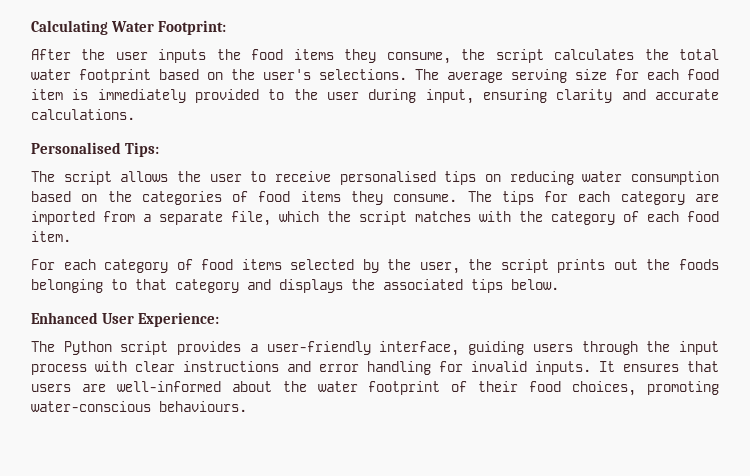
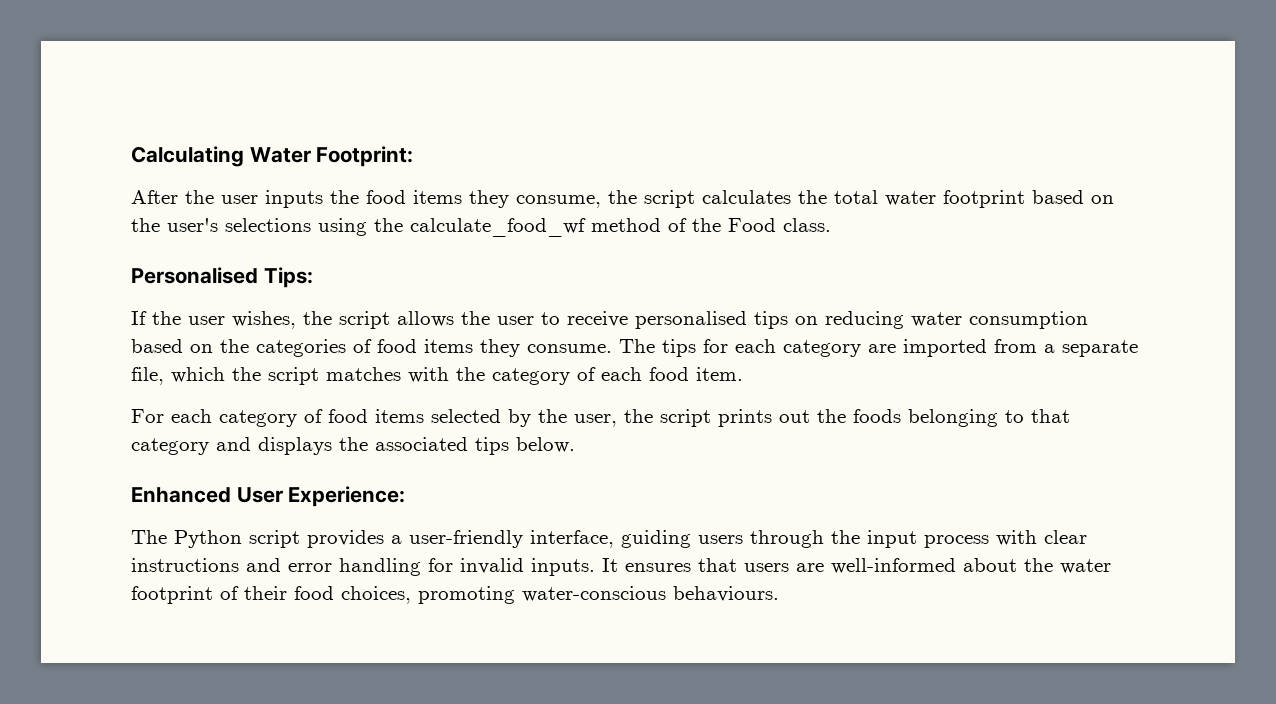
[319,69,719,83] [31,89,720,104] [31,109,135,120] [31,142,160,157] [31,171,55,182] selections. The average serving size for each food item is immediately provided to the user during input, ensuring clarity and accurate calculations. // Personalised Tips: // The -> [225,218,831,237] [131,267,313,288] [131,311,332,329] selections using the calculate_food_wf method of the Food class. // Personalised Tips: // If the user wishes, the

